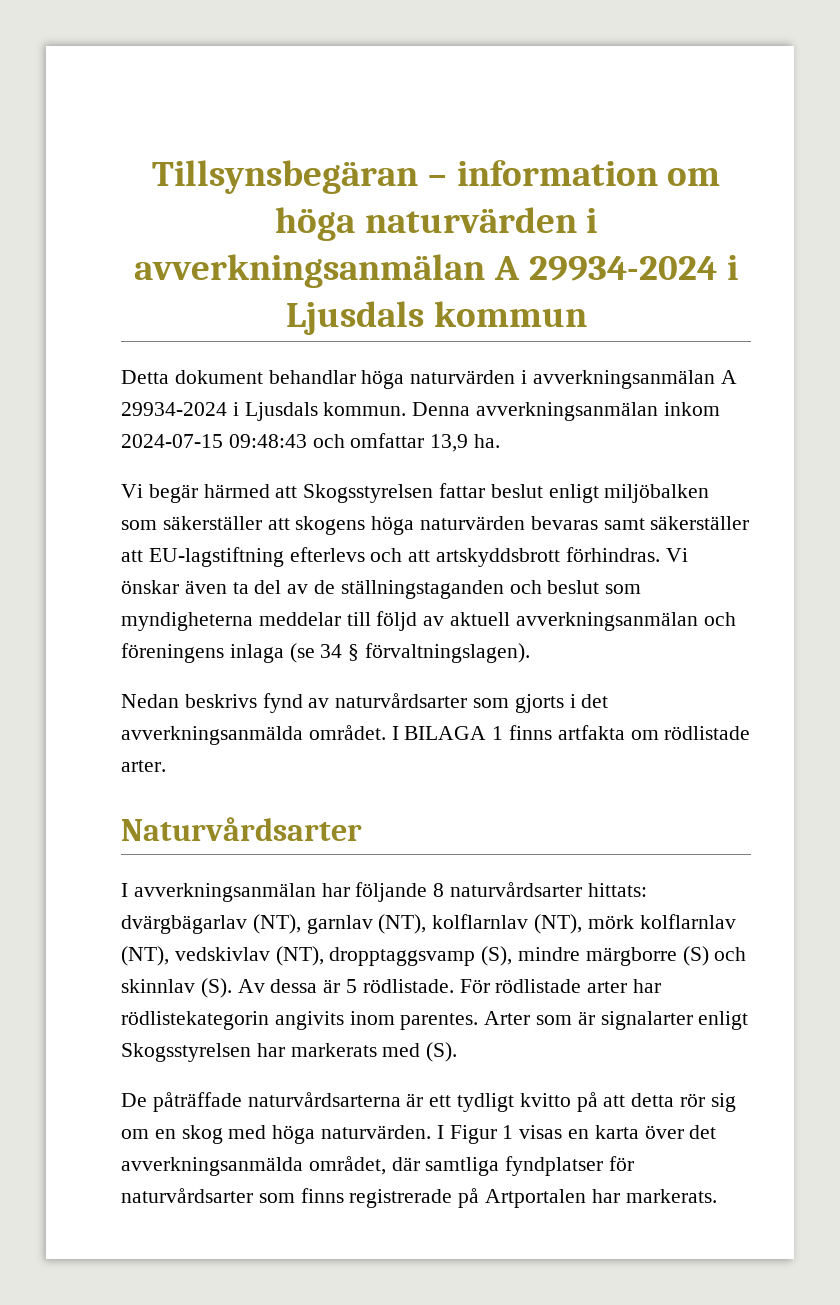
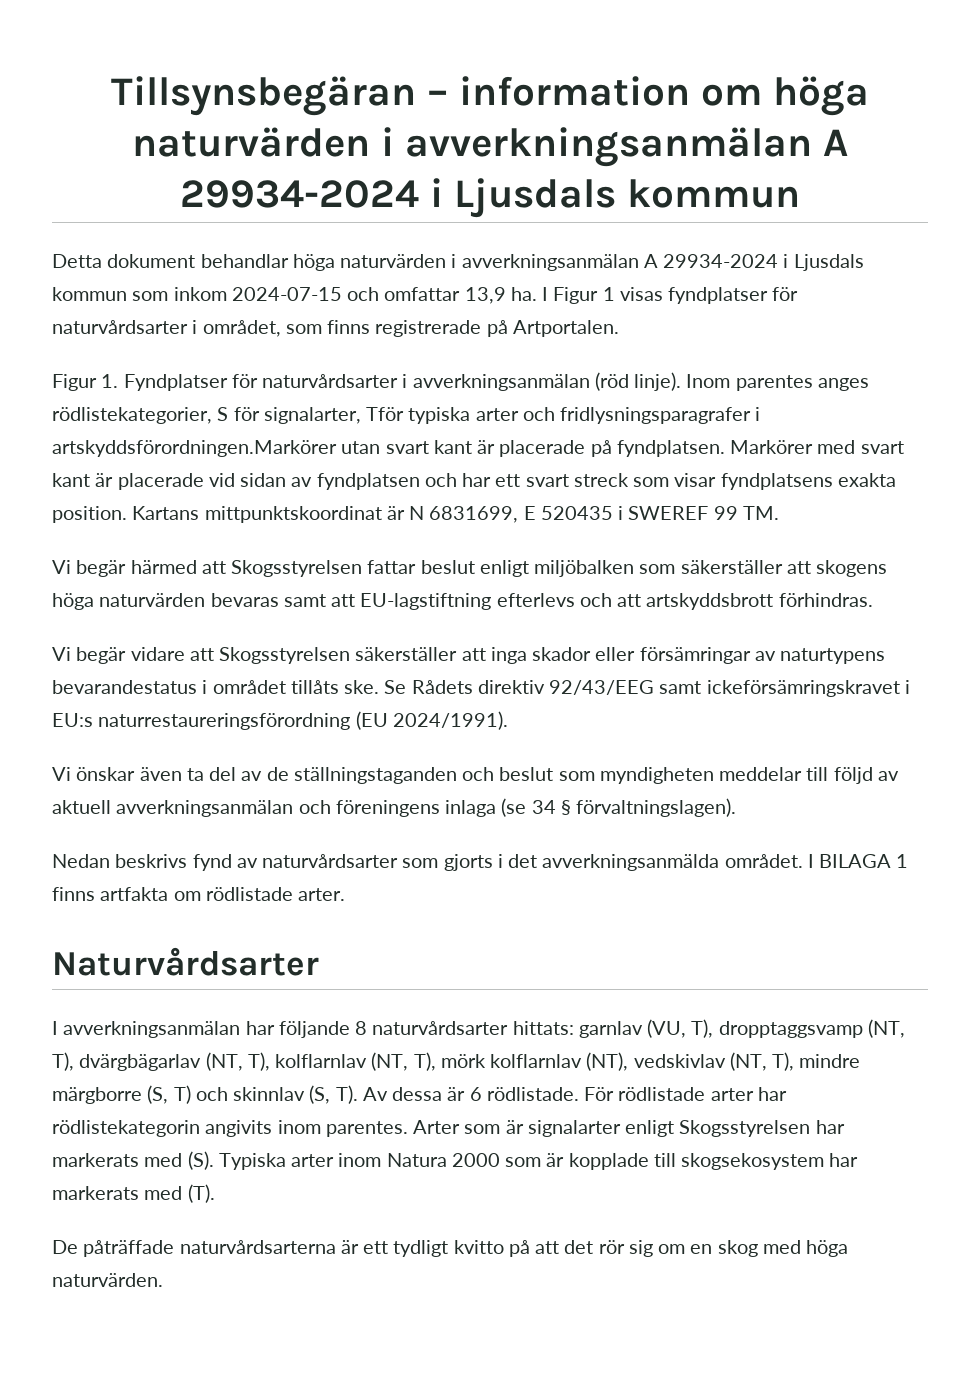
[323,402,659,421] kommun. Denna avverkningsanmälan -> [52,287,169,301] kommun som
[228,434,307,448] 09:48:43 -> (342, 294) none
(501, 441) none -> [542,287,799,304] [52,320,619,337] [52,372,869,391] [52,407,761,424] [52,440,904,457] [52,473,896,490] [52,506,779,523] I Figur 1 visas fyndplatser för naturvårdsarter i området, som finns registrerade på Artportalen. // Figur 1. Fyndplatser för naturvårdsarter i avverkningsanmälan (röd linje). Inom parentes anges rödlistekategorier, S för signalarter, Tför typiska arter och fridlysningsparagrafer i artskyddsförordningen.Markörer utan svart kant är placerade på fyndplatsen. Markörer med svart kant är placerade vid sidan av fyndplatsen och har ett svart streck som visar fyndplatsens exakta position. Kartans mittpunktskoordinat är N 6831699, E 520435 i SWEREF 99 TM.
[650,516,750,530] säkerställer -> (326, 600) none
(660, 554) none -> [52,647,886,664] [52,680,910,697] [52,711,508,730] // Vi begär vidare att Skogsstyrelsen säkerställer att inga skador eller försämringar av naturtypens bevarandestatus i området tillåts ske. Se Rådets direktiv 92/43/EEG samt ickeförsämringskravet i EU:s naturrestaureringsförordning (EU 2024/1991). //
[121,612,253,631] myndigheterna -> [599,767,714,784] myndigheten
[121,914,736,934] [121,946,747,966] [121,978,232,998] dvärgbägarlav (NT), garnlav (NT), kolflarnlav (NT), mörk kolflarnlav (NT), vedskivlav (NT), dropptaggsvamp (S), mindre märgborre (S) och skinnlav (S). -> [578,1019,905,1038] [52,1052,861,1071] [52,1085,358,1104] garnlav (VU, T), dropptaggsvamp (NT, T), dvärgbägarlav (NT, T), kolflarnlav (NT, T), mörk kolflarnlav (NT), vedskivlav (NT, T), mindre märgborre (S, T) och skinnlav (S, T).
[346,979,358,993] 5 -> [469,1087,482,1101] 6
(458, 1052) none -> [218,1153,859,1170] [52,1184,215,1203] Typiska arter inom Natura 2000 som är kopplade till skogsekosystem har markerats med (T).
[631,1093,675,1107] detta -> [564,1240,594,1254] det
[436,1125,717,1144] [121,1156,635,1176] [121,1188,717,1208] I Figur 1 visas en karta över det avverkningsanmälda området, där samtliga fyndplatser för naturvårdsarter som finns registrerade på Artportalen har markerats. -> (163, 1280) none

